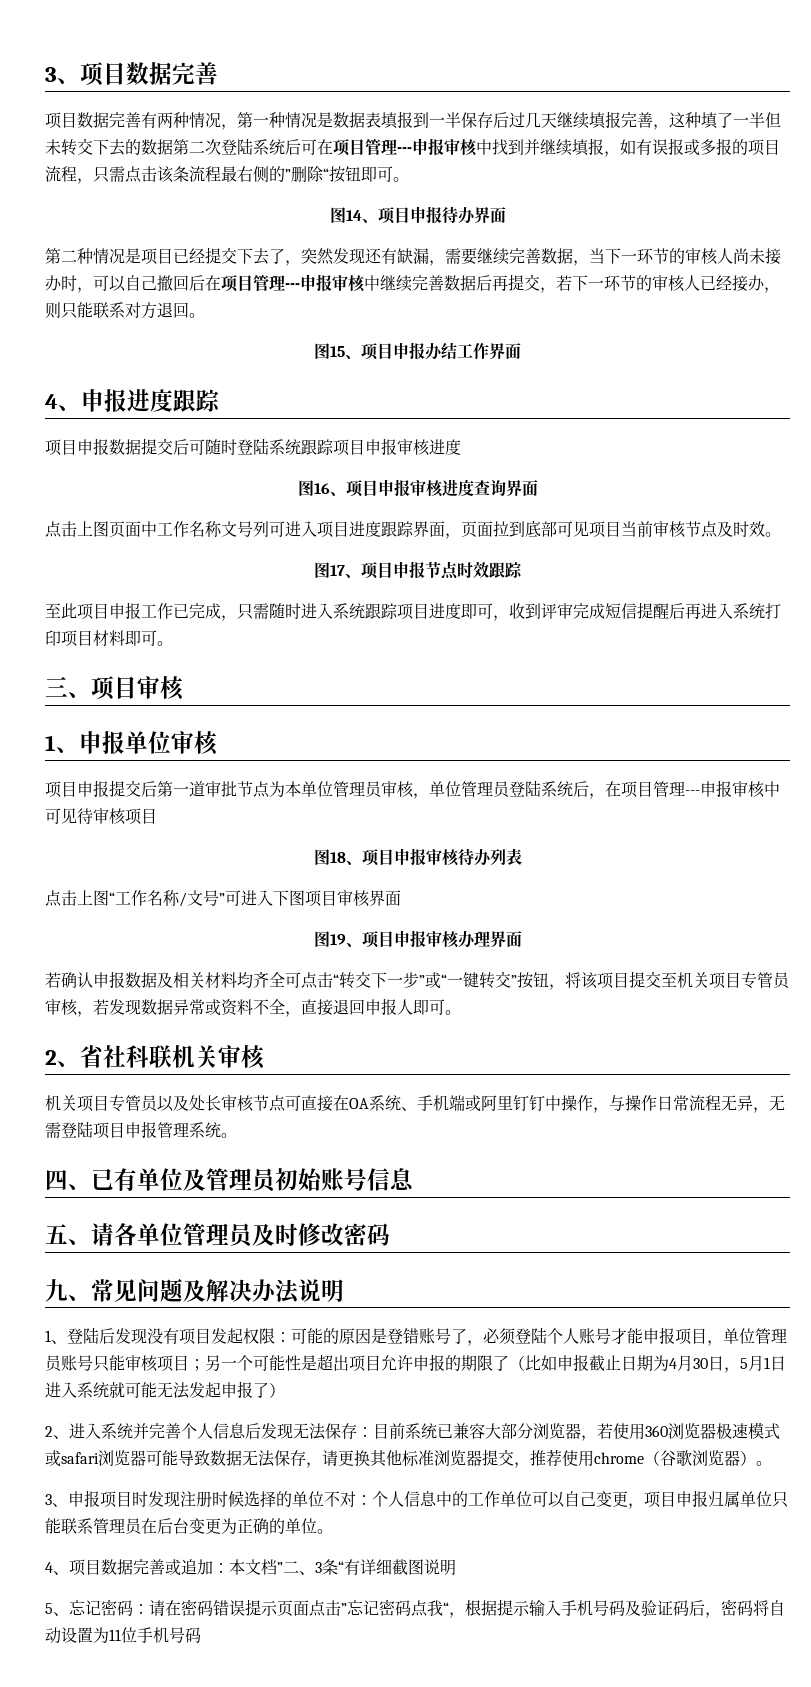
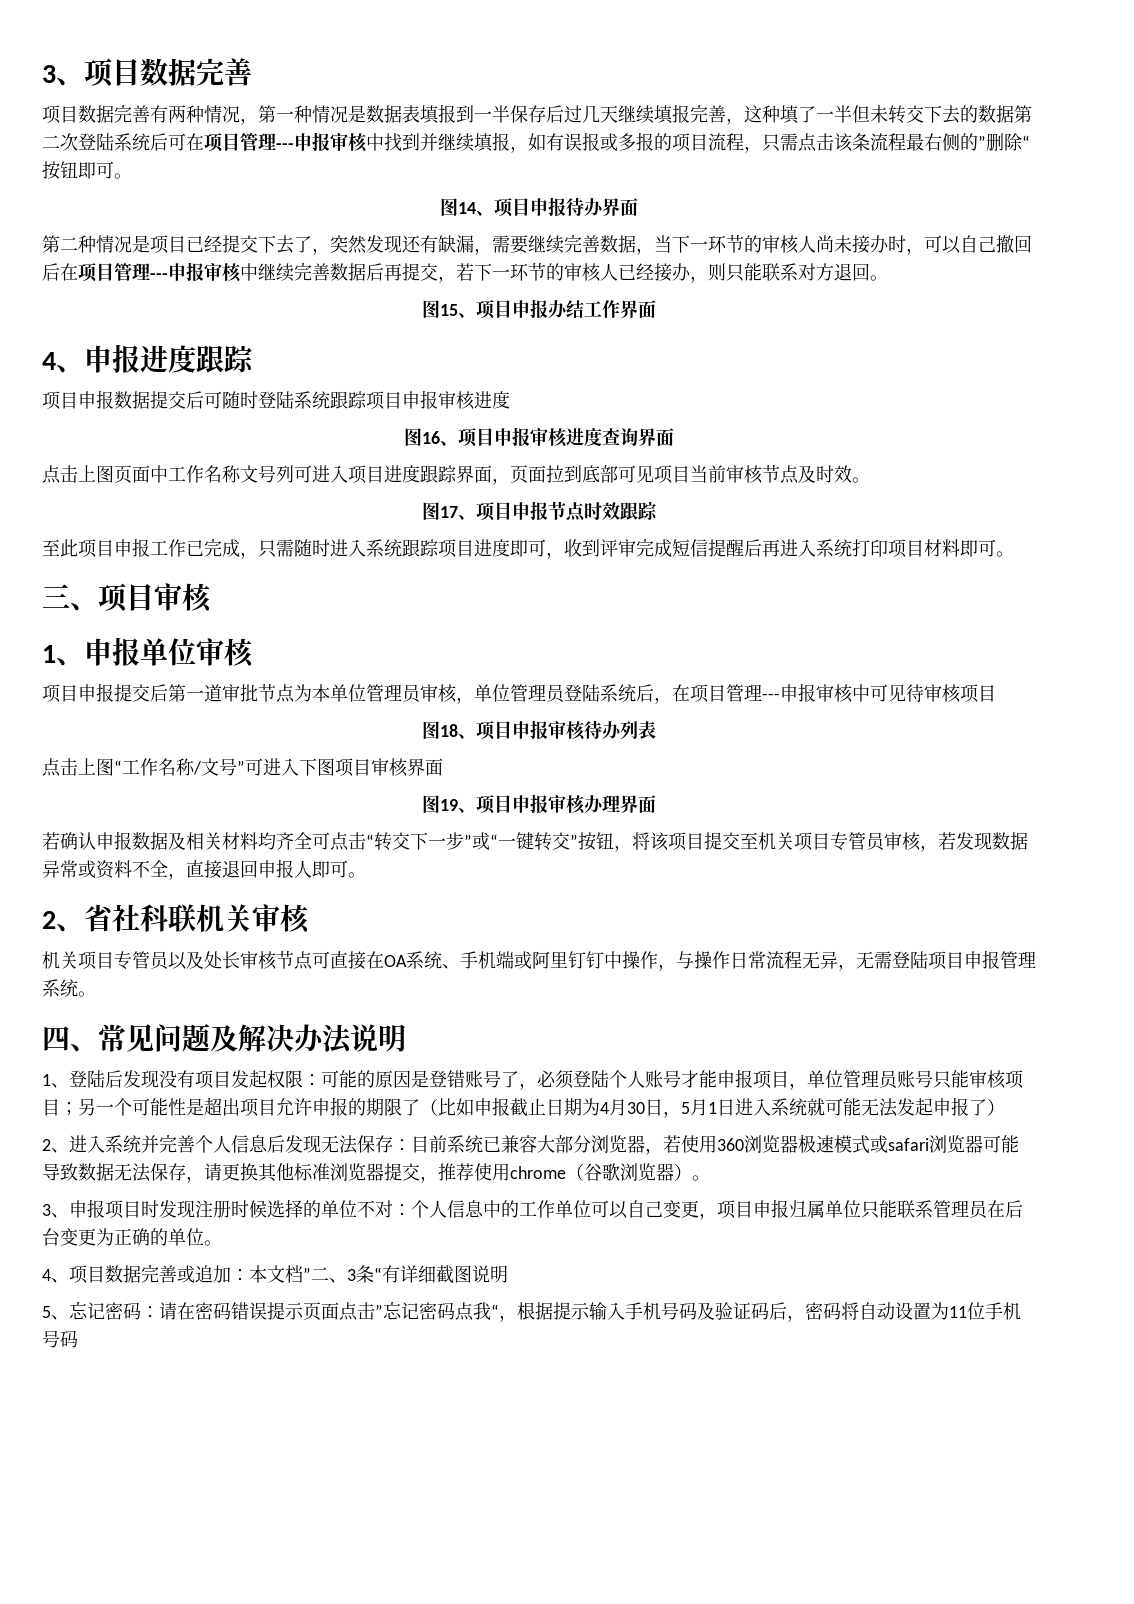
[91,1168,414,1193] [45,1223,390,1248] [45,1279,91,1302] 已有单位及管理员初始账号信息 // 五、请各单位管理员及时修改密码 // 九、 -> (98, 1048) none

